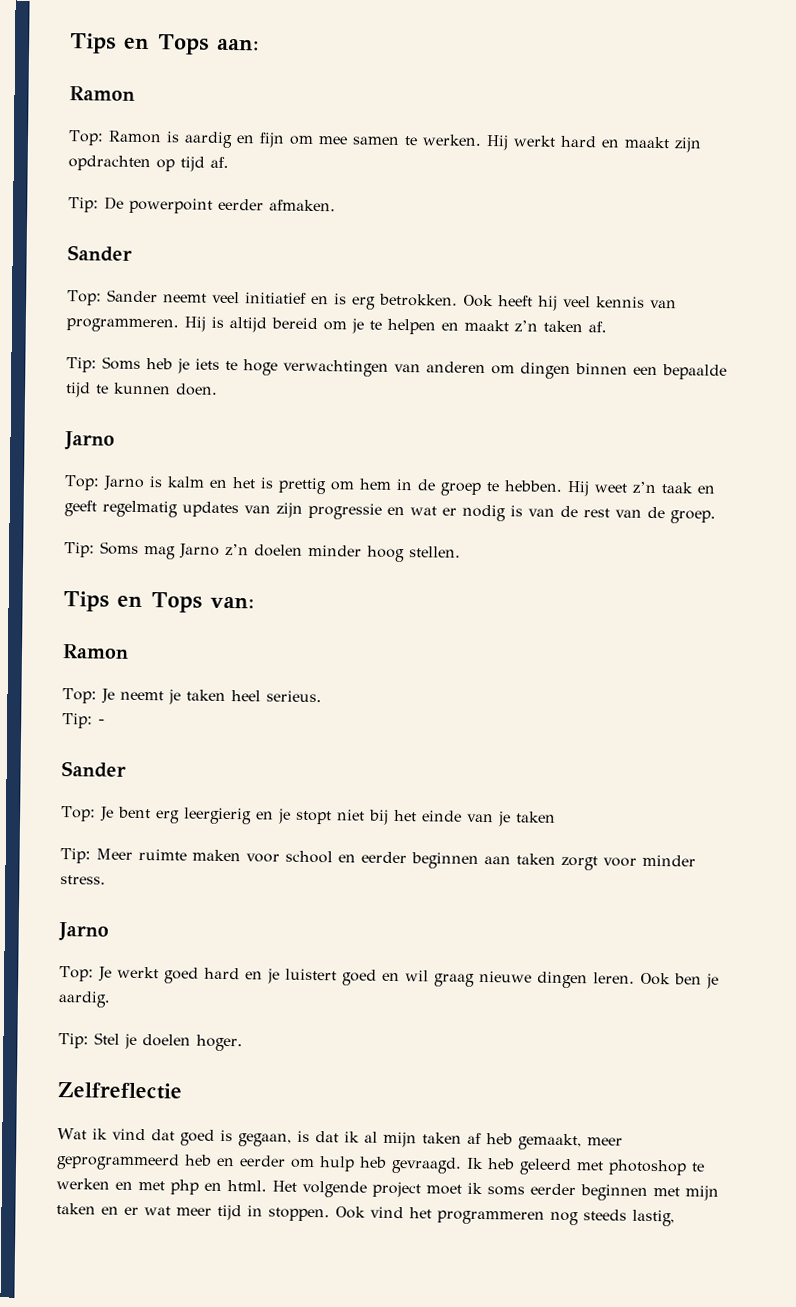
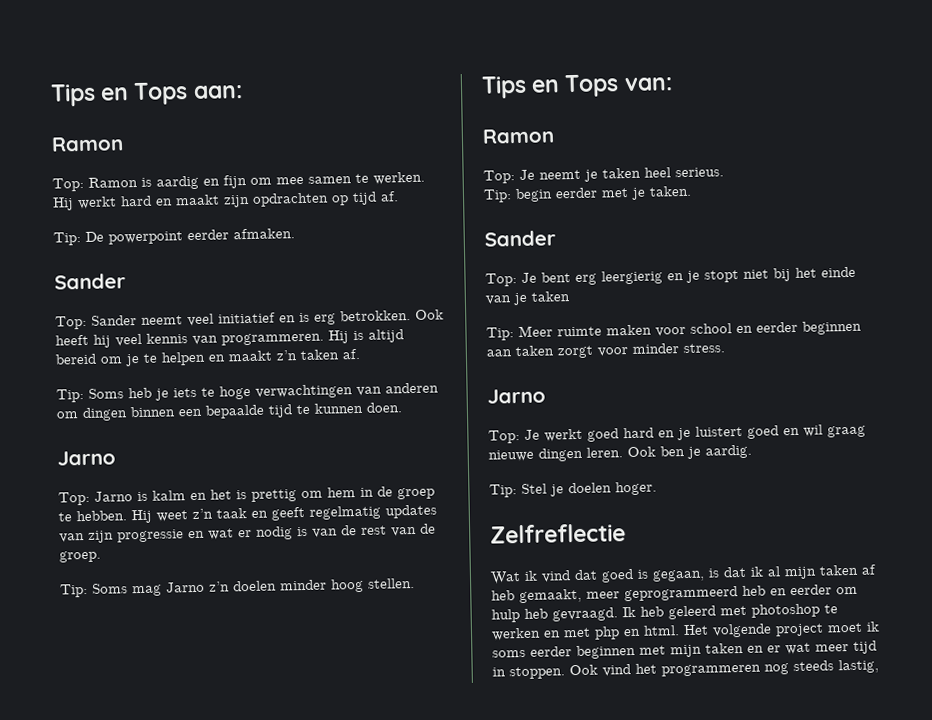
[98,719,105,725] - -> [515,185,692,203] begin eerder met je taken.

